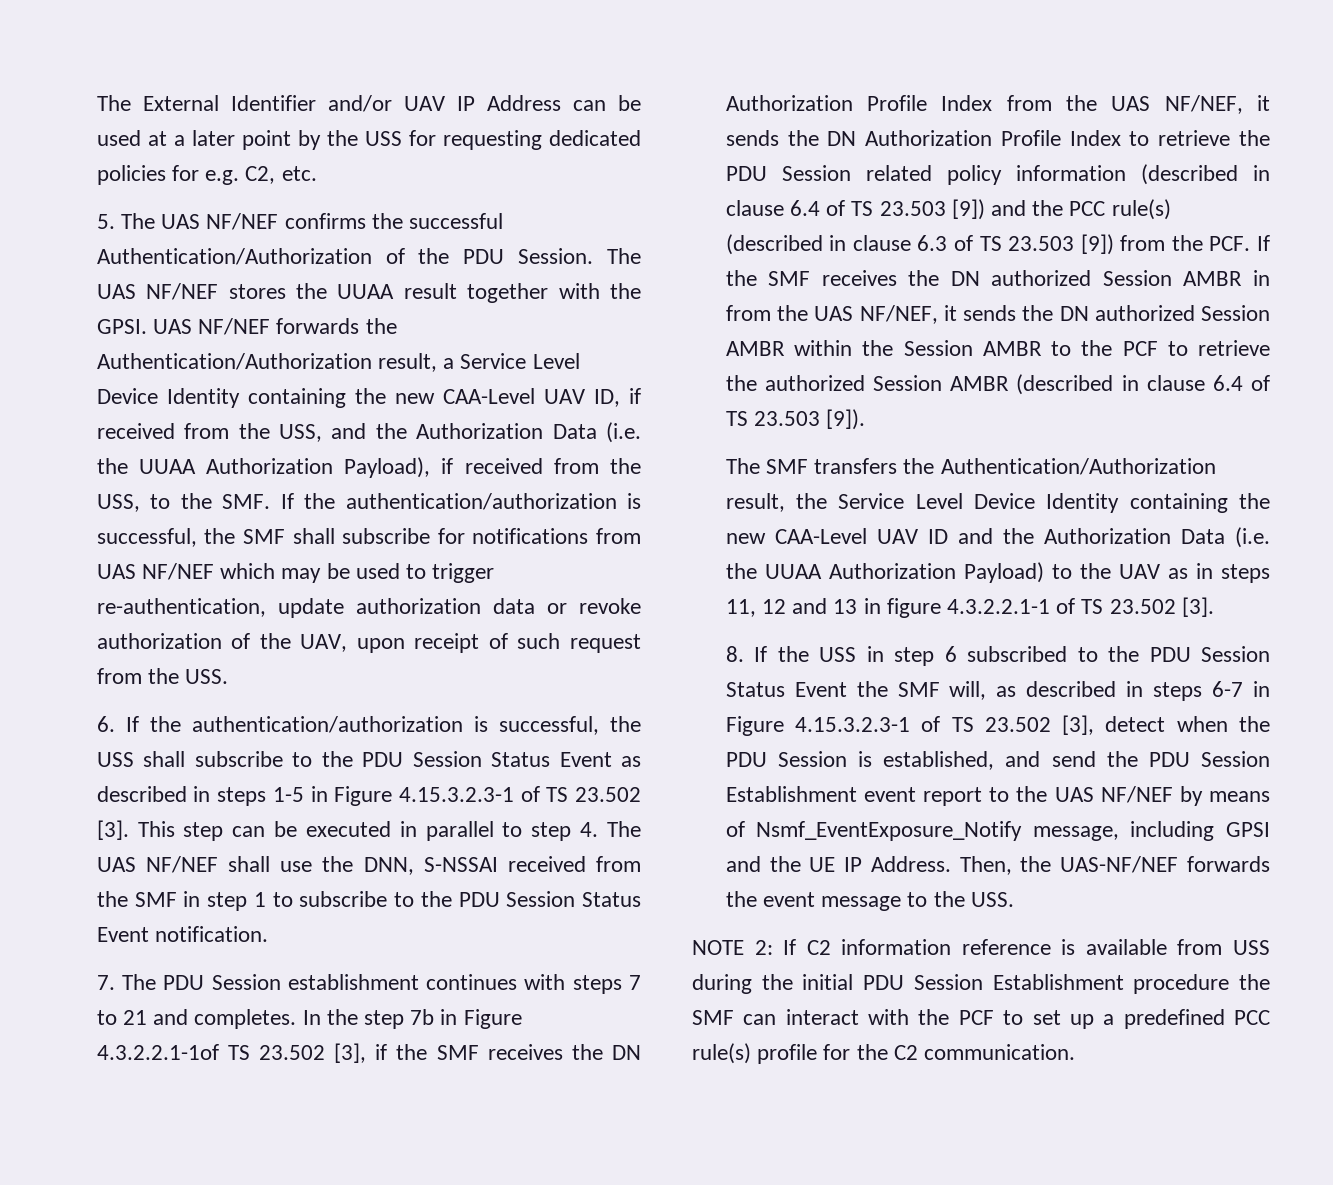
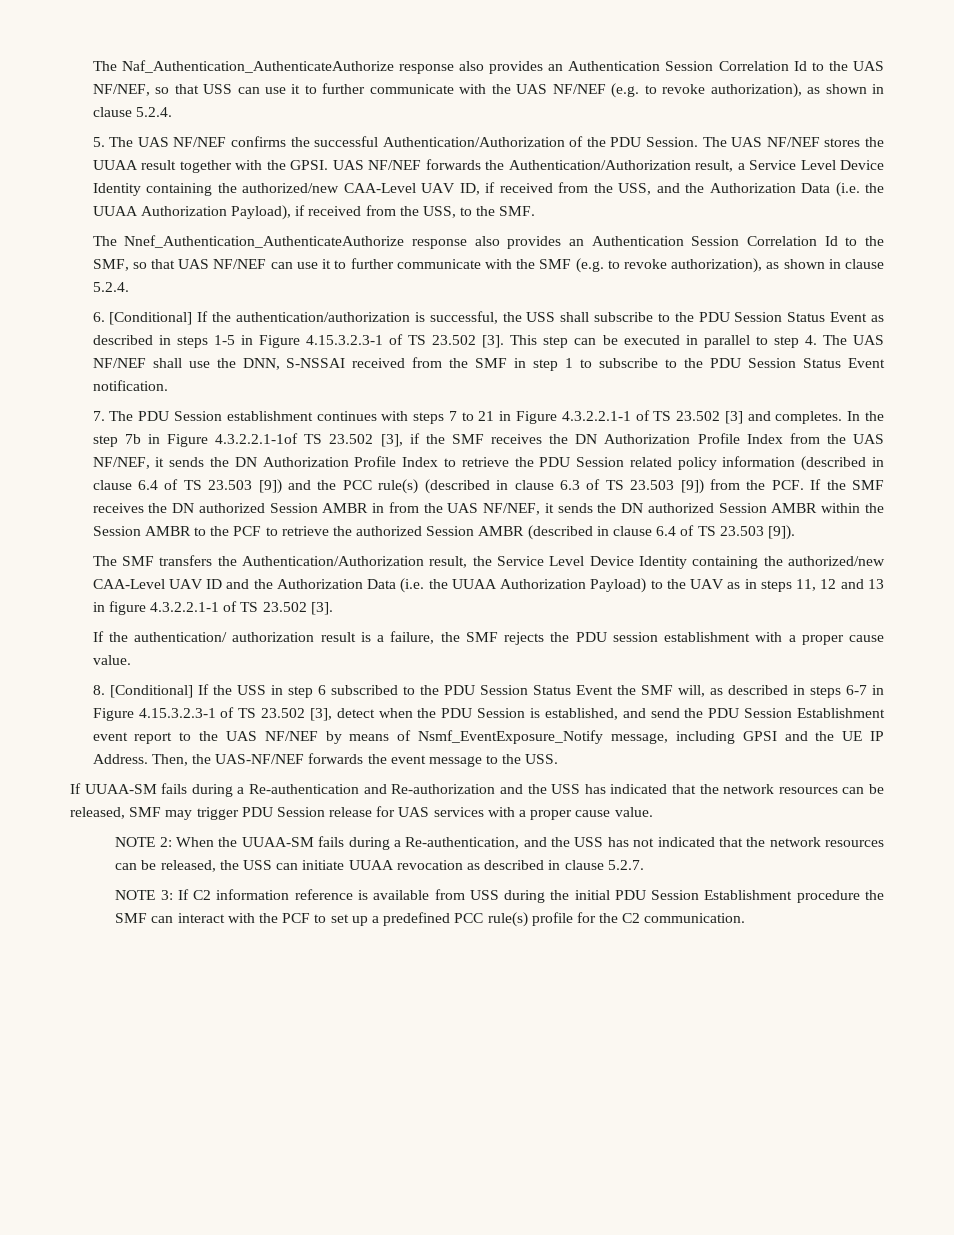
[96,95,642,112] [96,130,641,150] [96,165,317,185] The External Identifier and/or UAV IP Address can be used at a later point by the USS for requesting dedicated policies for e.g. C2, etc. -> [92,60,884,74] [92,83,884,98] [92,107,172,117] The Naf_Authentication_AuthenticateAuthorize response also provides an Authentication Session Correlation Id to the UAS NF/NEF, so that USS can use it to further communicate with the UAS NF/NEF (e.g. to revoke authorization), as shown in clause 5.2.4.
[394,393,435,404] new -> [242,183,340,193] authorized/new
[280,493,641,510] [96,528,641,547] [96,563,495,583] [96,598,641,618] [96,633,641,653] [96,668,229,684] If the authentication/authorization is successful, the SMF shall subscribe for notifications from UAS NF/NEF which may be used to trigger re-authentication, update authorization data or revoke authorization of the UAV, upon receipt of such request from the USS. -> [92,235,884,249] [92,258,884,273] [92,282,129,292] // The Nnef_Authentication_AuthenticateAuthorize response also provides an Authentication Session Correlation Id to the SMF, so that UAS NF/NEF can use it to further communicate with the SMF (e.g. to revoke authorization), as shown in clause 5.2.4.
(115, 724) none -> [109,312,193,325] [Conditional]
(147, 1017) none -> [499,410,743,424] in Figure 4.3.2.2.1-1 of TS 23.502 [3]
[725,533,766,544] new -> [787,556,885,566] authorized/new
(1214, 607) none -> [92,631,884,645] [92,655,131,665] // If the authentication/ authorization result is a failure, the SMF rejects the PDU session establishment with a proper cause value.
(744, 654) none -> [109,685,193,698] [Conditional]
[692,940,773,955] NOTE 2: -> [70,783,884,797] [70,806,653,820] [115,836,884,850] [115,860,644,872] [115,890,173,900] If UUAA-SM fails during a Re-authentication and Re-authorization and the USS has indicated that the network resources can be released, SMF may trigger PDU Session release for UAS services with a proper cause value. // NOTE 2: When the UUAA-SM fails during a Re-authentication, and the USS has not indicated that the network resources can be released, the USS can initiate UUAA revocation as described in clause 5.2.7. // NOTE 3:

